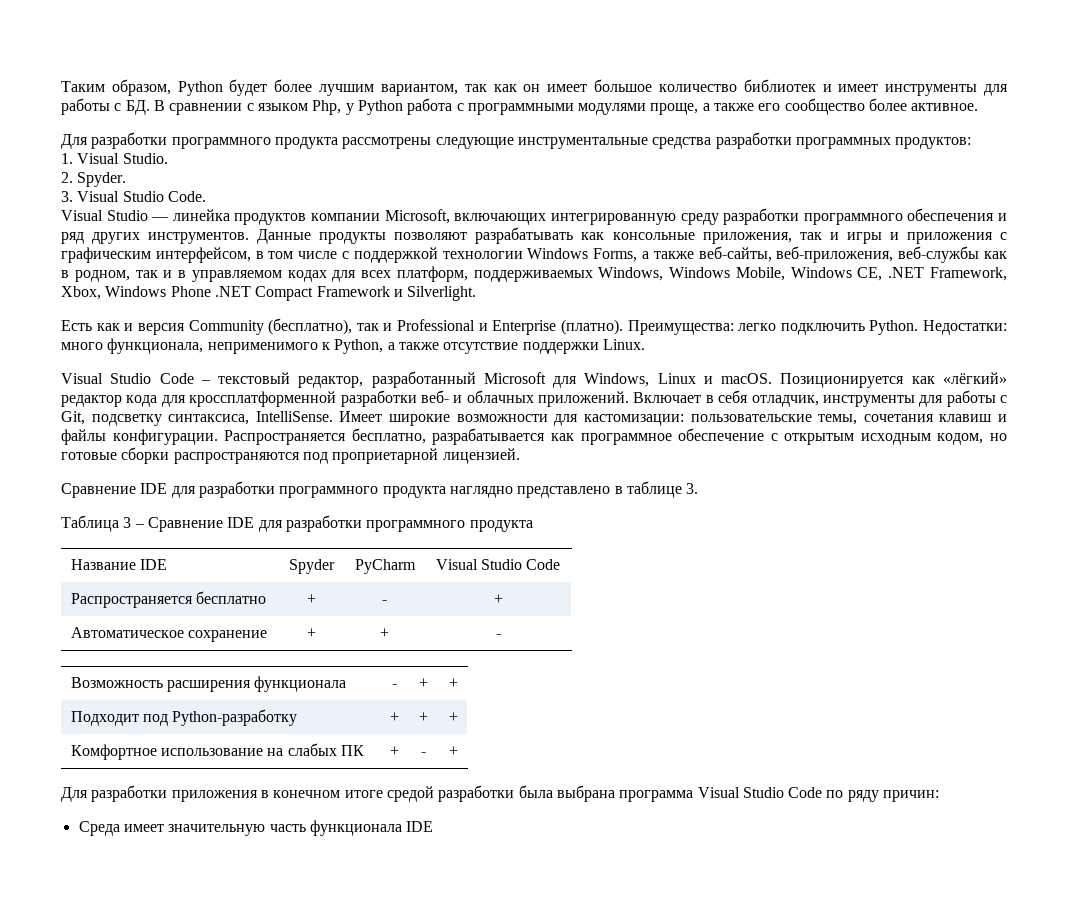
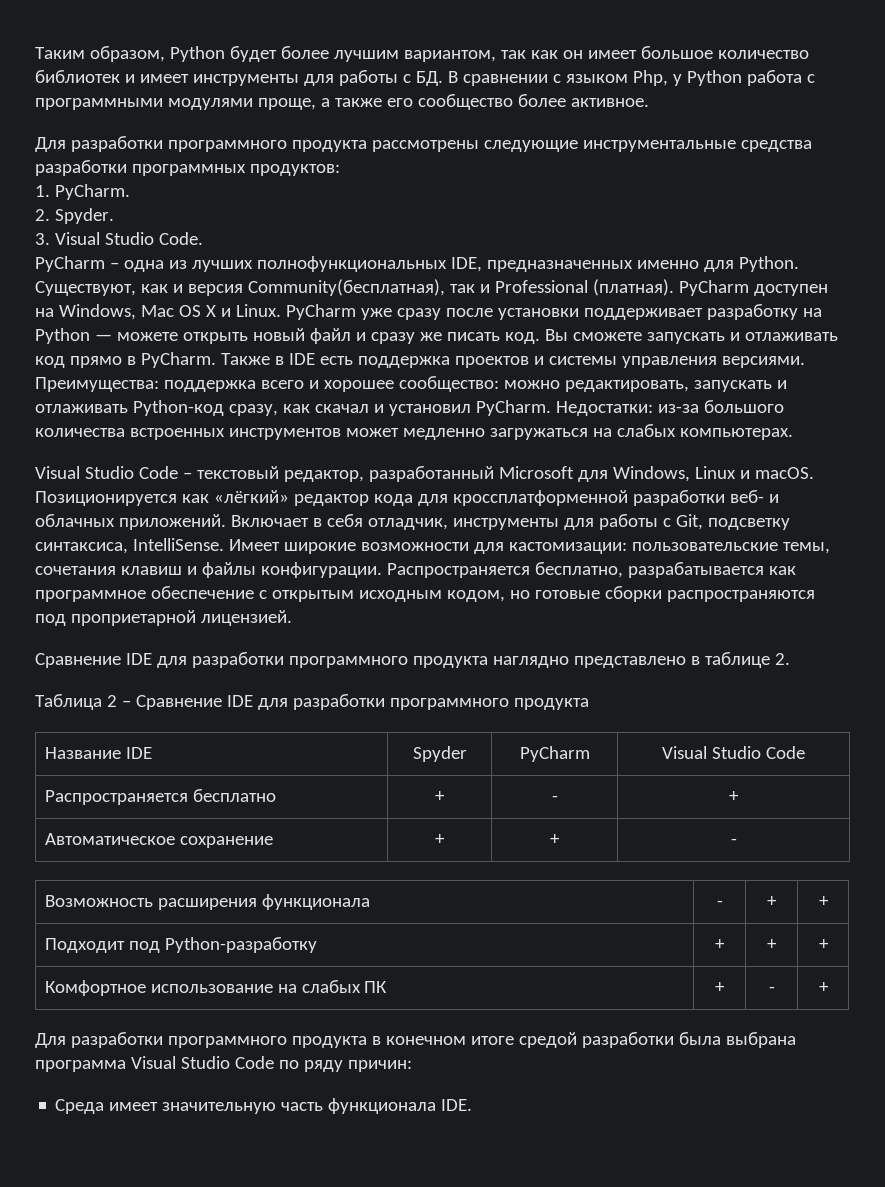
[77,153,168,164] Visual Studio. -> [54,184,130,200] PyCharm.
[61,208,1008,225] [61,227,1008,244] [61,246,1007,263] [61,266,1007,282] [61,286,477,301] [61,320,92,331] Visual Studio — линейка продуктов компании Microsoft, включающих интегрированную среду разработки программного обеспечения и ряд других инструментов. Данные продукты позволяют разрабатывать как консольные приложения, так и игры и приложения с графическим интерфейсом, в том числе с поддержкой технологии Windows Forms, а также веб-сайты, веб-приложения, веб-службы как в родном, так и в управляемом кодах для всех платформ, поддерживаемых Windows, Windows Mobile, Windows CE, .NET Framework, Xbox, Windows Phone .NET Compact Framework и Silverlight. // Есть -> [35,256,799,272] [35,281,136,296] PyCharm – одна из лучших полнофункциональных IDE, предназначенных именно для Python. Существуют,
[188,318,353,335] Community (бесплатно), -> [247,279,445,296] Community(бесплатная),
[478,319,1007,335] [61,338,645,354] и Enterprise (платно). Преимущества: легко подключить Python. Недостатки: много функционала, неприменимого к Python, а также отсутствие поддержки Linux. -> [592,279,828,296] [35,304,822,320] [35,328,838,344] [35,352,805,368] [35,376,787,392] [35,400,784,416] [35,424,793,440] (платная). PyCharm доступен на Windows, Mac OS X и Linux. PyCharm уже сразу после установки поддерживает разработку на Python — можете открыть новый файл и сразу же писать код. Вы сможете запускать и отлаживать код прямо в PyCharm. Также в IDE есть поддержка проектов и системы управления версиями. Преимущества: поддержка всего и хорошее сообщество: можно редактировать, запускать и отлаживать Python-код сразу, как скачал и установил PyCharm. Недостатки: из-за большого количества встроенных инструментов может медленно загружаться на слабых компьютерах.
[686,483,699,494] 3. -> [774,653,790,665] 2.
[123,517,132,528] 3 -> [106,695,117,707] 2
[171,790,258,802] приложения -> [167,1036,367,1048] программного продукта
[406,821,434,832] IDE -> [441,1099,473,1111] IDE.

